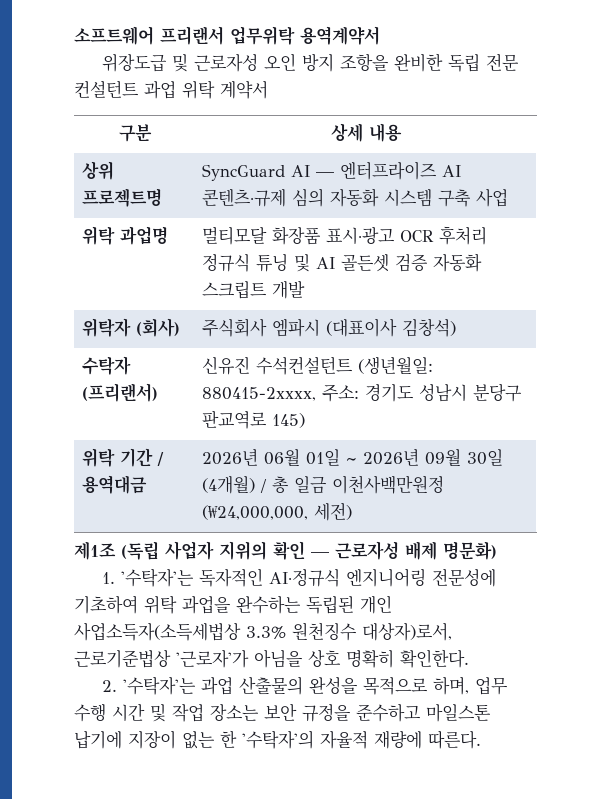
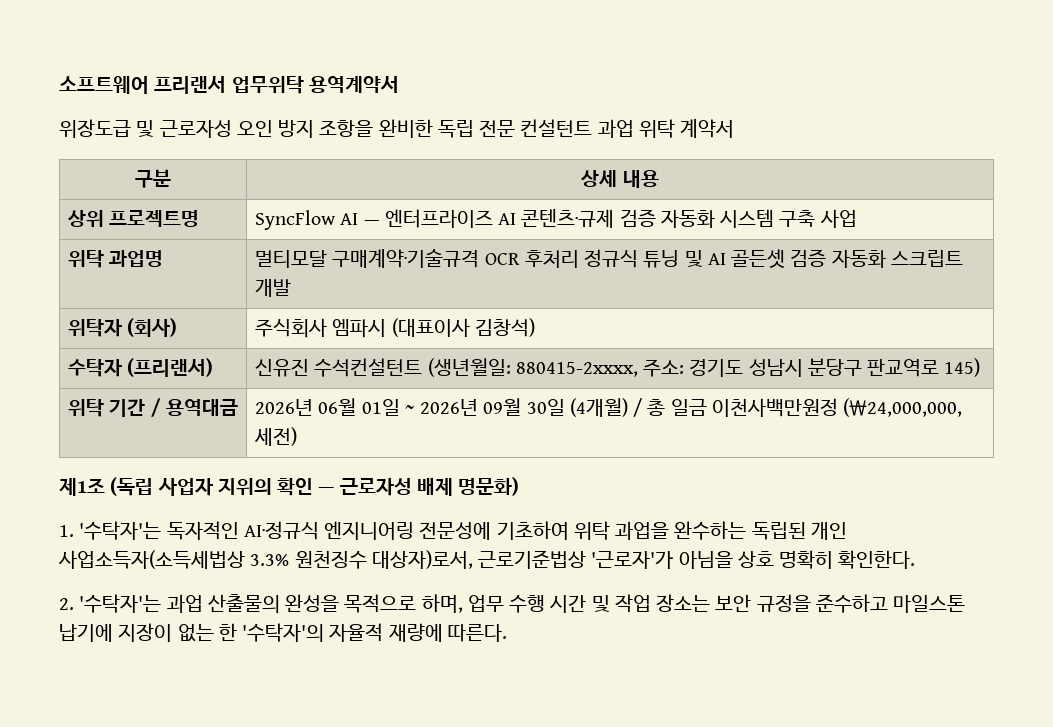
[201,164,285,181] SyncGuard -> [255,210,337,230] SyncFlow
[291,188,324,207] 심의 -> [619,209,656,227] 검증
[271,226,395,245] 화장품 표시·광고 -> [332,249,480,268] 구매계약·기술규격

